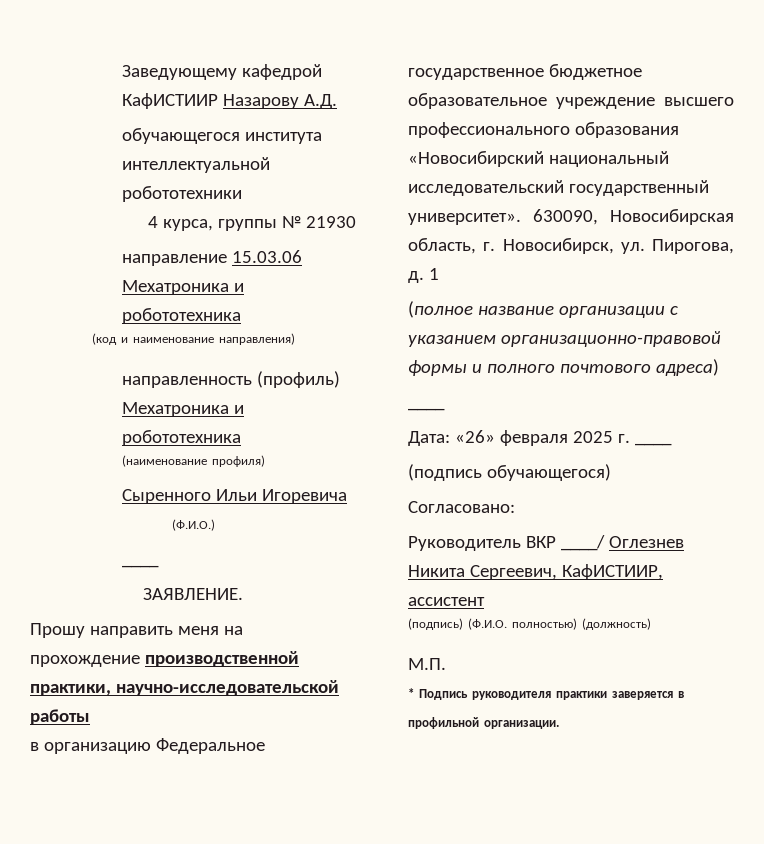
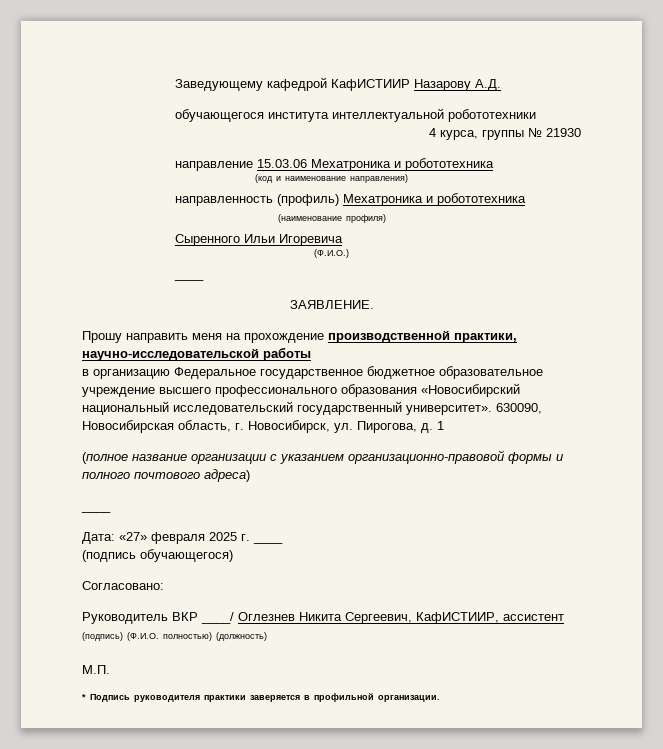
[454,430,495,443] «26» -> [119,532,147,541] «27»

